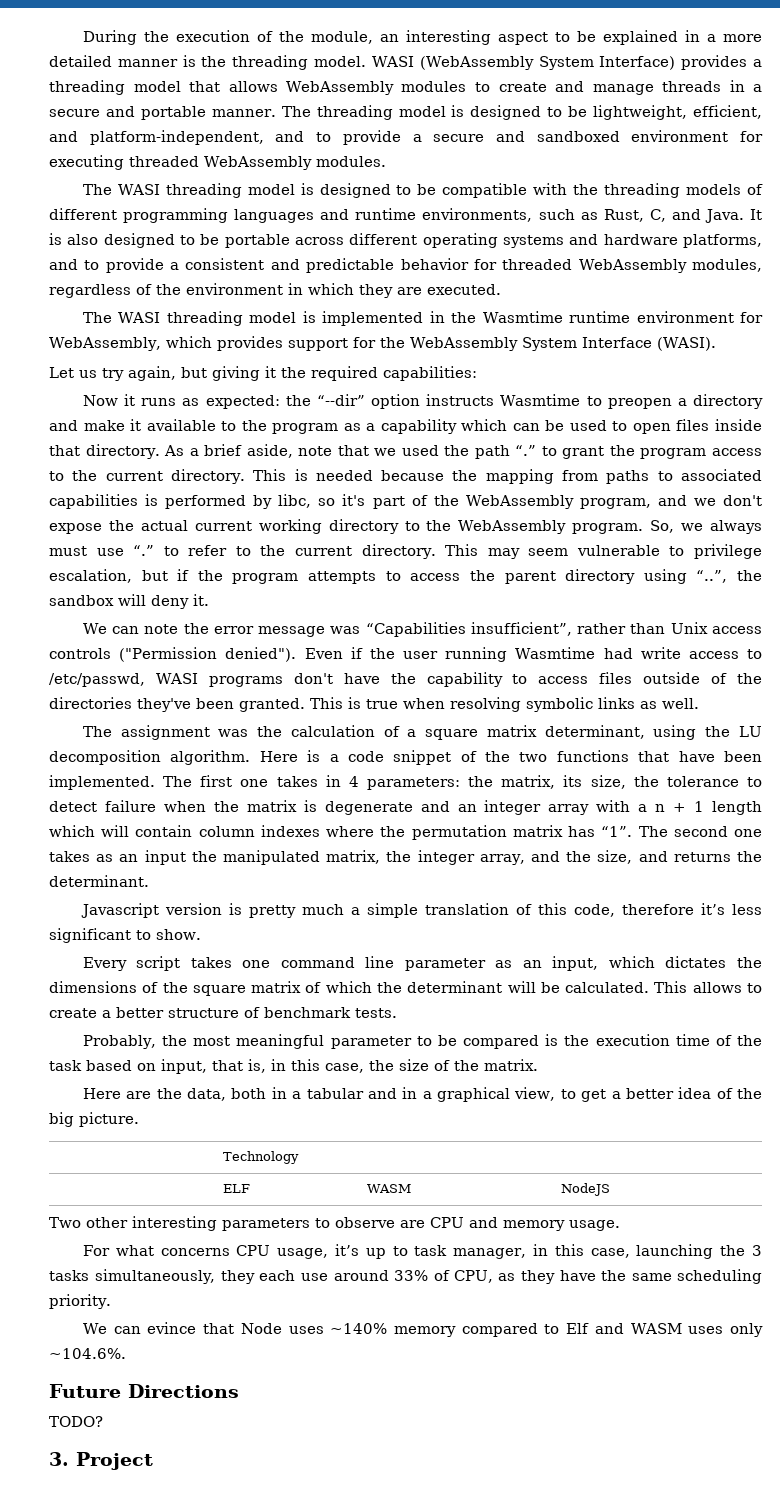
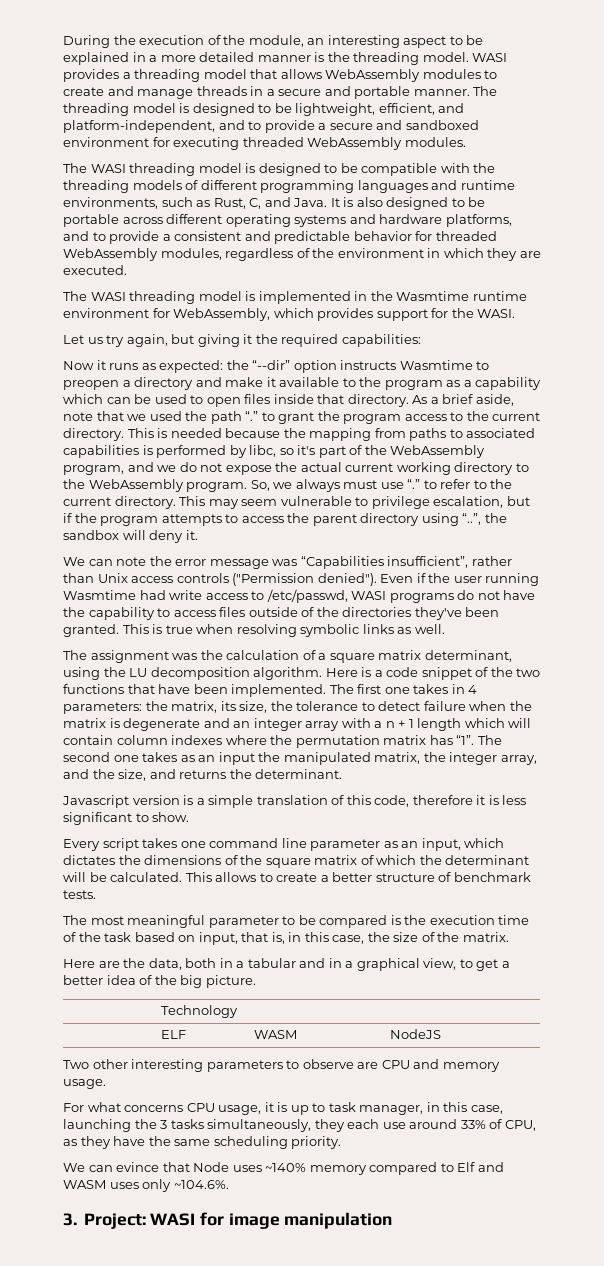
[419,56,676,70] (WebAssembly System Interface) -> (508, 57) none
[409,337,716,351] WebAssembly System Interface (WASI). -> [477,309,516,318] WASI.
[723,495,762,506] don't -> [179,462,223,472] do not
[293,673,333,684] don't -> [457,590,500,600] do not
[248,904,344,918] pretty much -> (194, 800) none
[700,903,725,915] it’s -> [476,795,499,805] it is
[82,1035,188,1049] Probably, the -> [63,915,87,925] The
[334,1244,359,1256] it’s -> [264,1102,288,1112] it is
[49,1384,239,1398] [49,1416,103,1427] [49,1452,154,1470] Future Directions // TODO? // 3. Project -> [63,1212,393,1229] 3. Project: WASI for image manipulation

